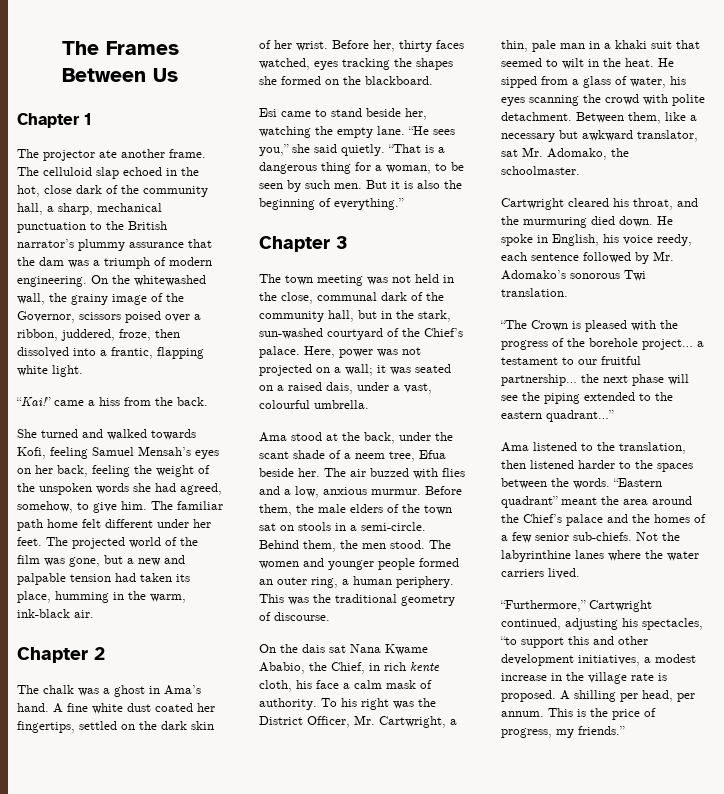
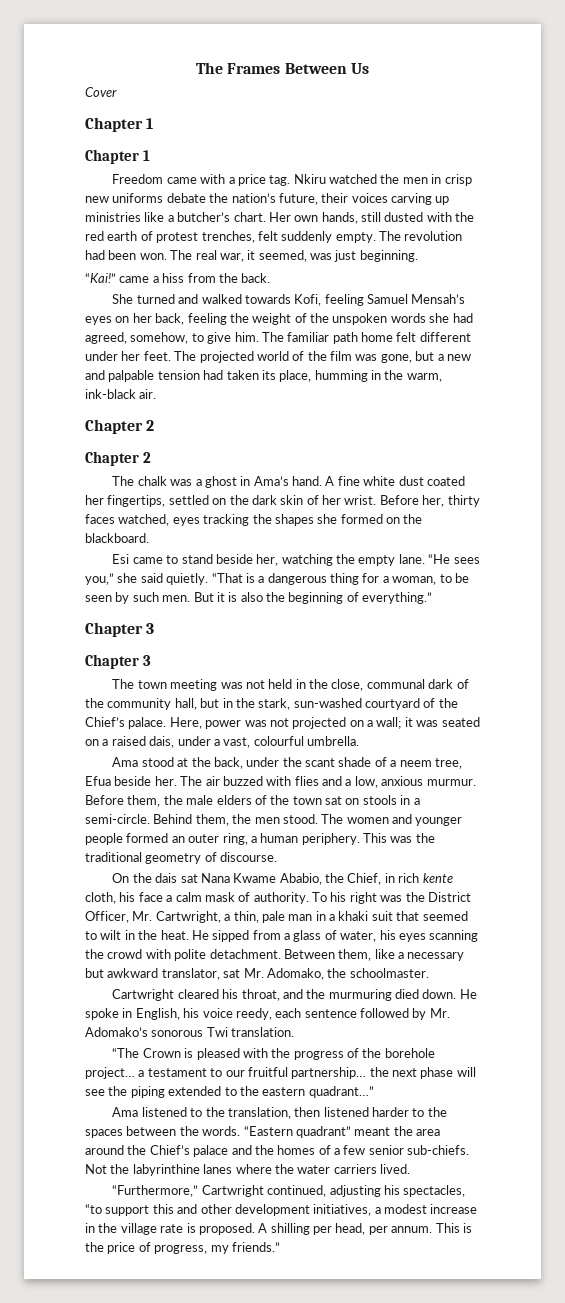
[17,113,92,128] [17,149,206,161] [17,167,199,179] [17,185,208,197] [17,203,162,215] [17,221,167,233] [17,239,212,251] [17,257,212,269] [17,275,206,287] [17,293,184,305] [17,311,201,323] [17,329,180,341] [17,347,204,359] [17,365,83,377] // Chapter 1 // The projector ate another frame. The celluloid slap echoed in the hot, close dark of the community hall, a sharp, mechanical punctuation to the British narrator’s plummy assurance that the dam was a triumph of modern engineering. On the whitewashed wall, the grainy image of the Governor, scissors poised over a ribbon, juddered, froze, then dissolved into a frantic, flapping white light. -> [85,87,117,97] [85,117,154,132] [85,149,150,164] [112,174,472,186] [85,193,450,205] [85,212,475,224] [85,231,463,243] [85,250,418,262] // Cover // Chapter 1 // Chapter 1 // Freedom came with a price tag. Nkiru watched the men in crisp new uniforms debate the nation’s future, their voices carving up ministries like a butcher’s chart. Her own hands, still dusted with the red earth of protest trenches, felt suddenly empty. The revolution had been won. The real war, it seemed, was just beginning.
(105, 653) none -> [85,451,151,466] // Chapter 2
(348, 242) none -> [85,654,151,669] // Chapter 3

